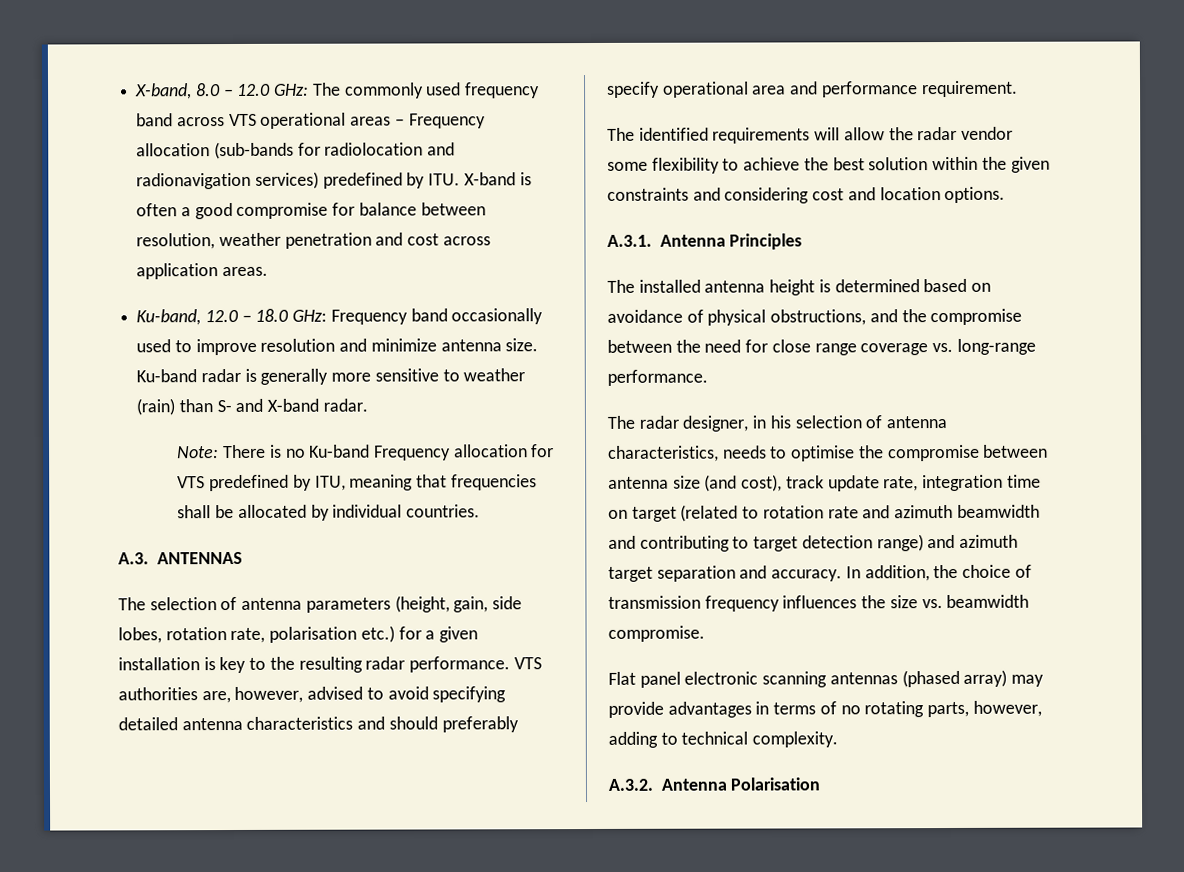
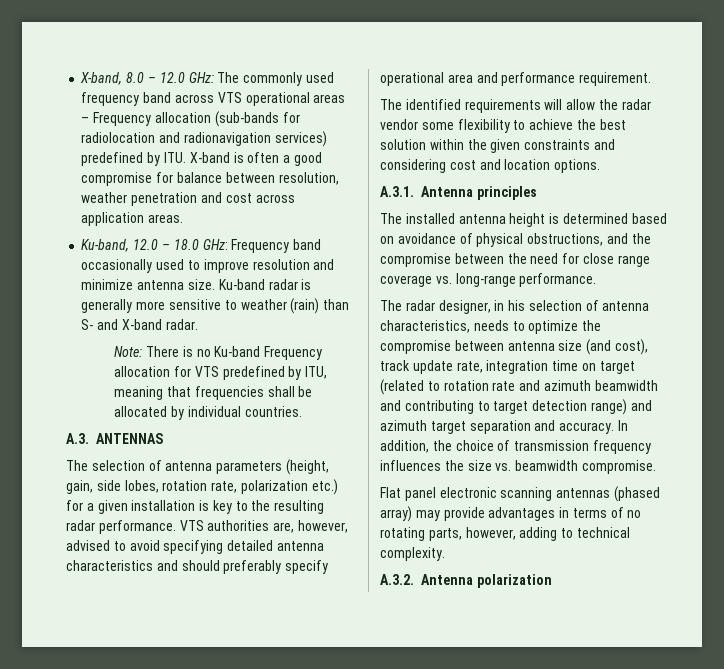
[269,626,358,643] polarisation -> [240,480,308,494] polarization
[729,233,803,250] Principles -> [476,186,537,200] principles
[791,445,856,462] optimise -> [528,320,579,334] optimize
[730,777,821,791] Polarisation -> [476,574,552,588] polarization

